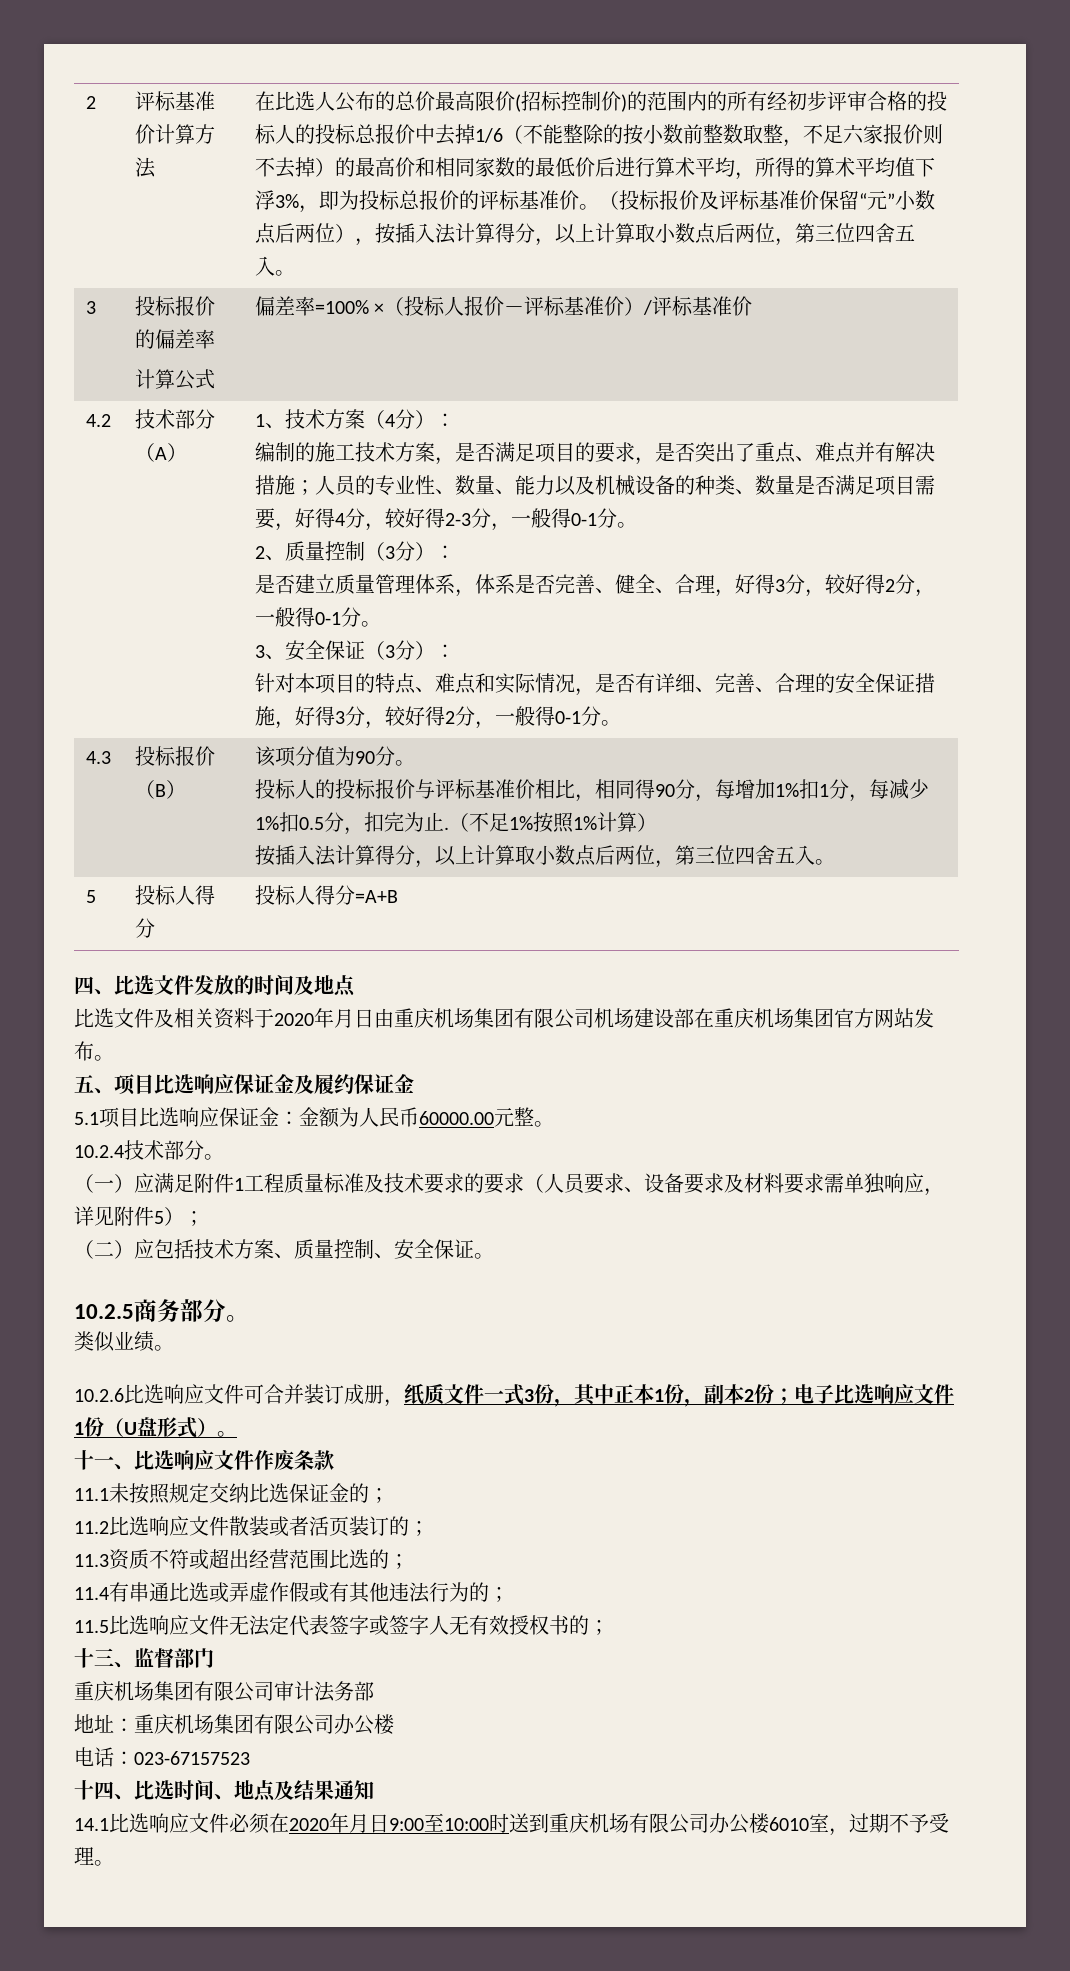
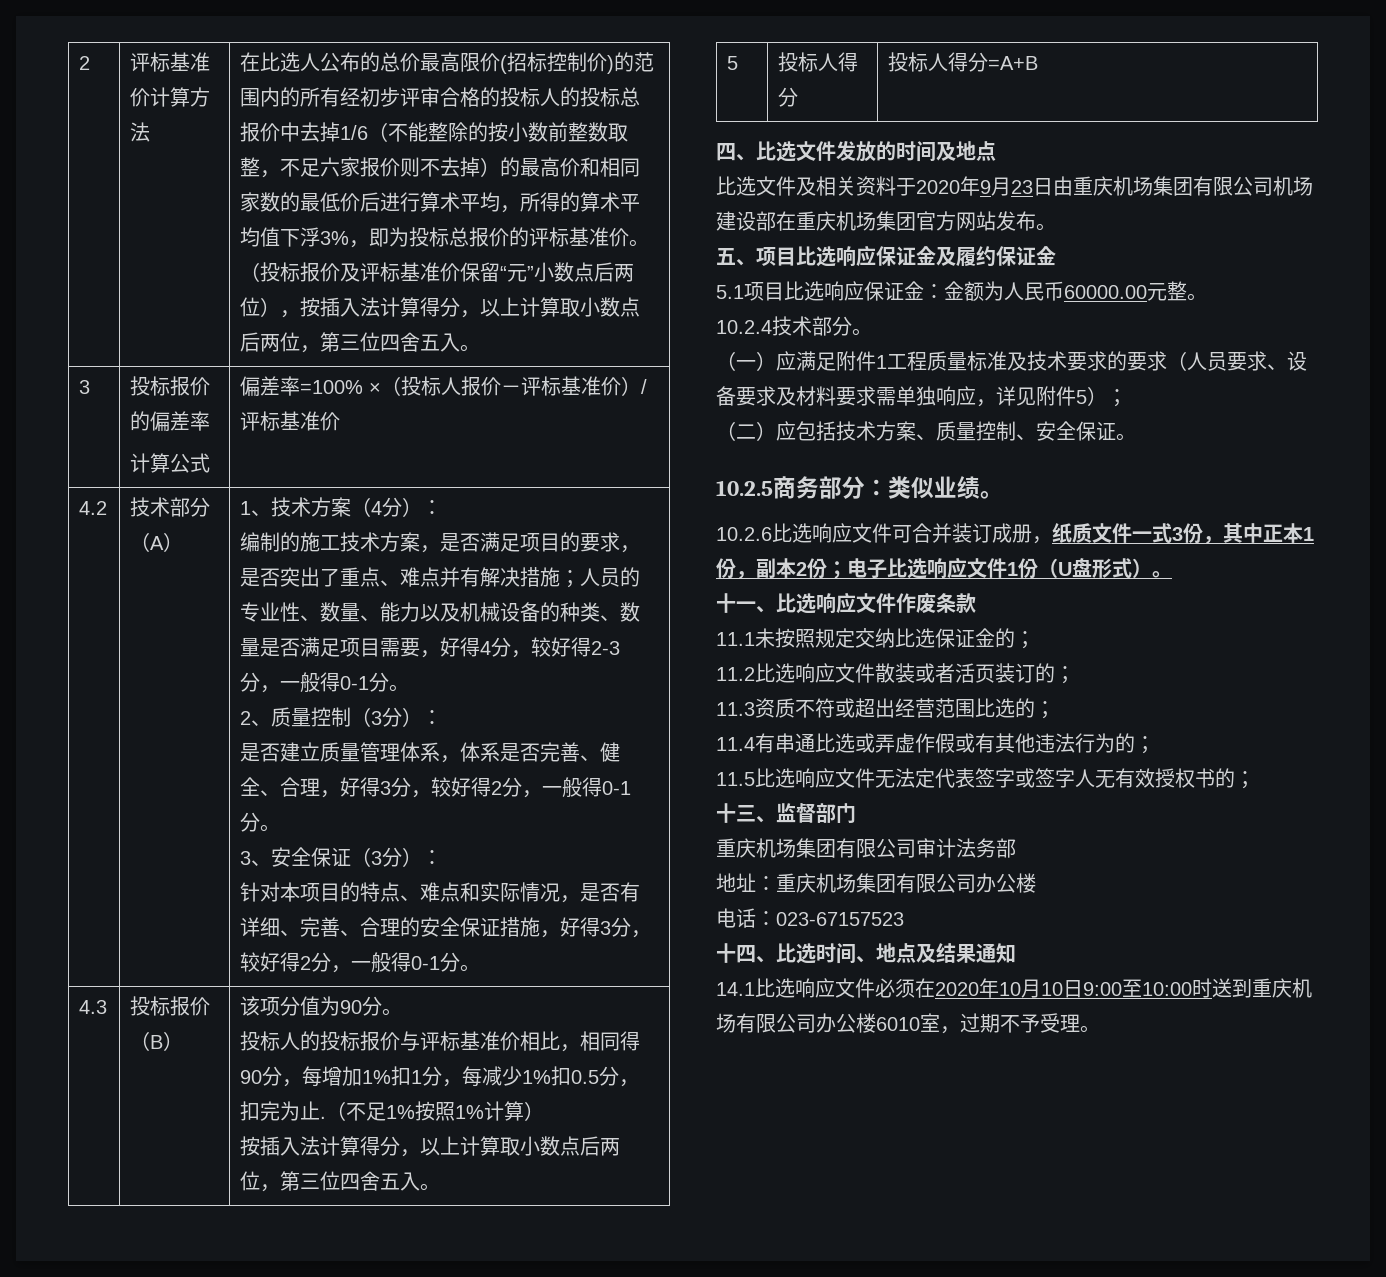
[334,1009,354,1028] 月 -> [980,177,1033,196] 9月23
[226,1315,249,1322] 。 // -> [865,479,888,496] ：
[349,1814,369,1833] 月 -> [999,979,1063,998] 10月10

